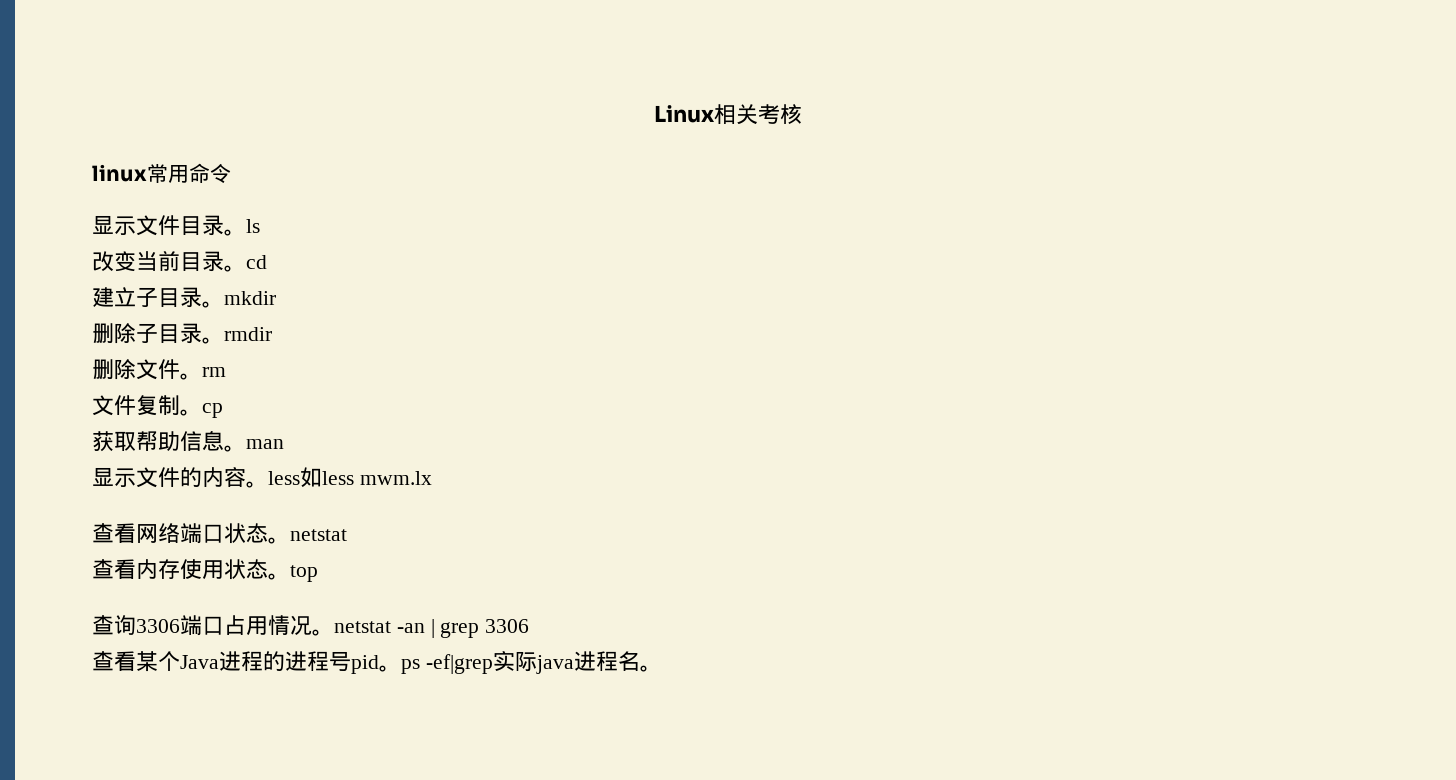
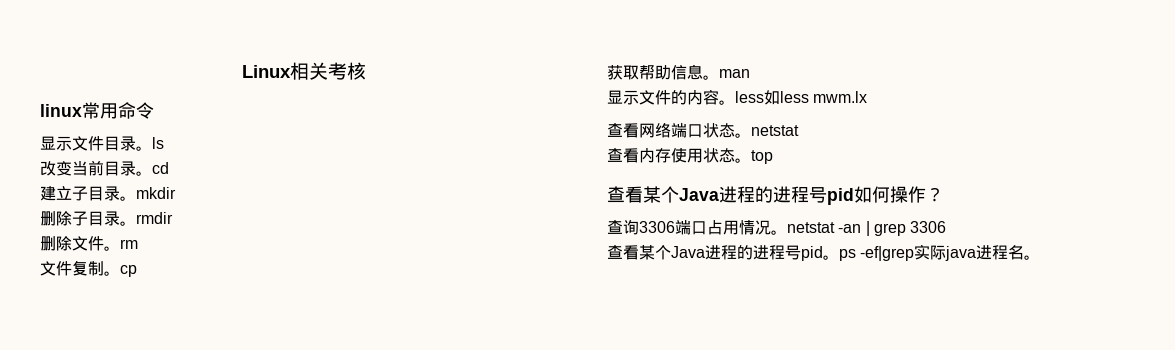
(318, 573) none -> [607,186,944,205] // 查看某个Java进程的进程号pid如何操作？

